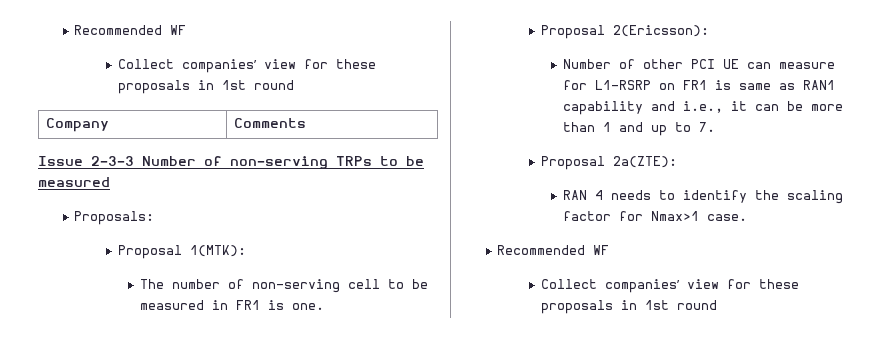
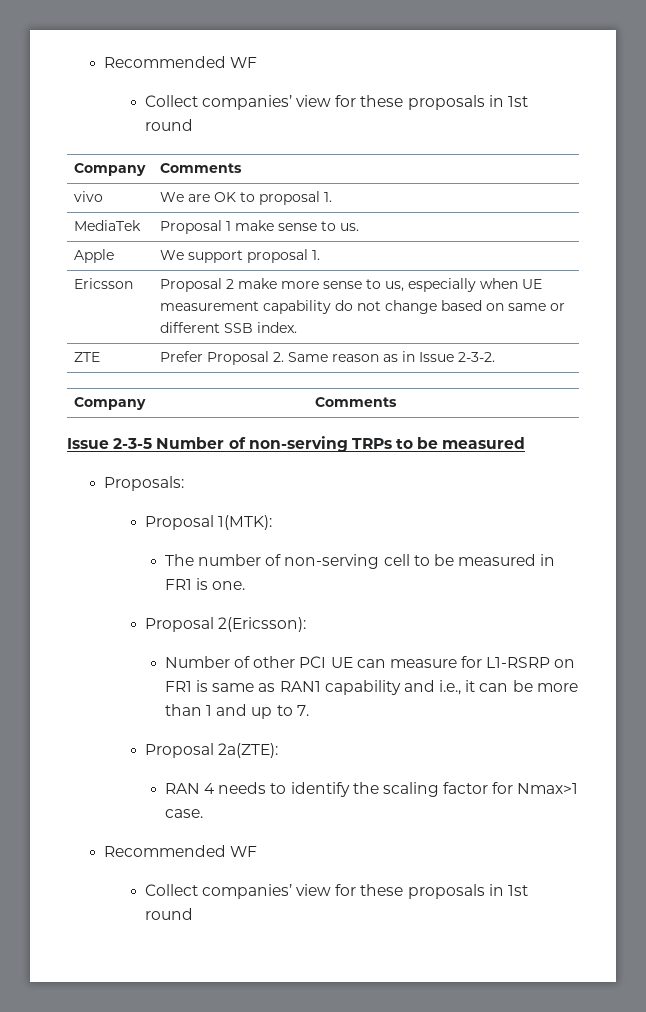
[38,156,134,166] // Issue 2-3-3 -> [74,191,104,202] [160,191,333,205] [74,220,142,231] [160,220,360,234] [74,249,115,263] [160,249,321,263] [74,278,134,289] [160,278,543,292] [160,300,566,314] [160,322,298,333] [74,352,101,362] [160,351,496,365] [74,397,147,410] [315,397,398,407] [67,438,153,449] // vivo | We are OK to proposal 1. // MediaTek | Proposal 1 make sense to us. // Apple | We support proposal 1. // Ericsson | Proposal 2 make more sense to us, especially when UE measurement capability do not change based on same or different SSB index. // ZTE | Prefer Proposal 2. Same reason as in Issue 2-3-2. // Company | Comments // Issue 2-3-5

